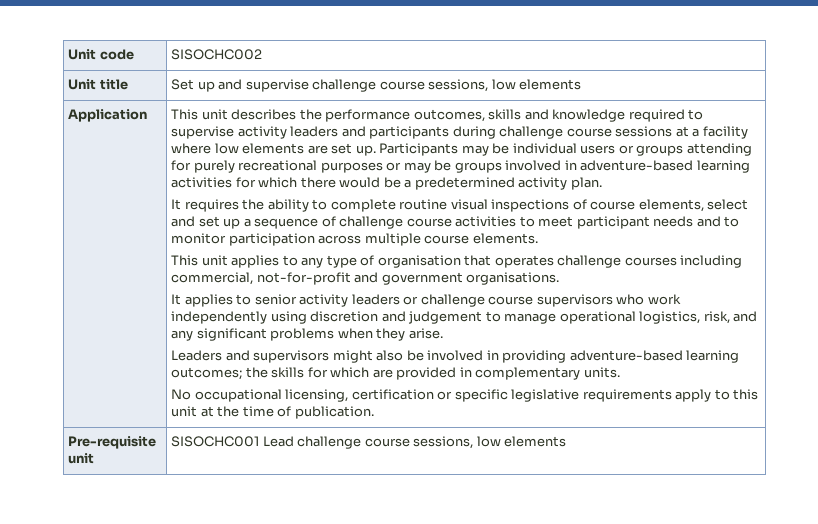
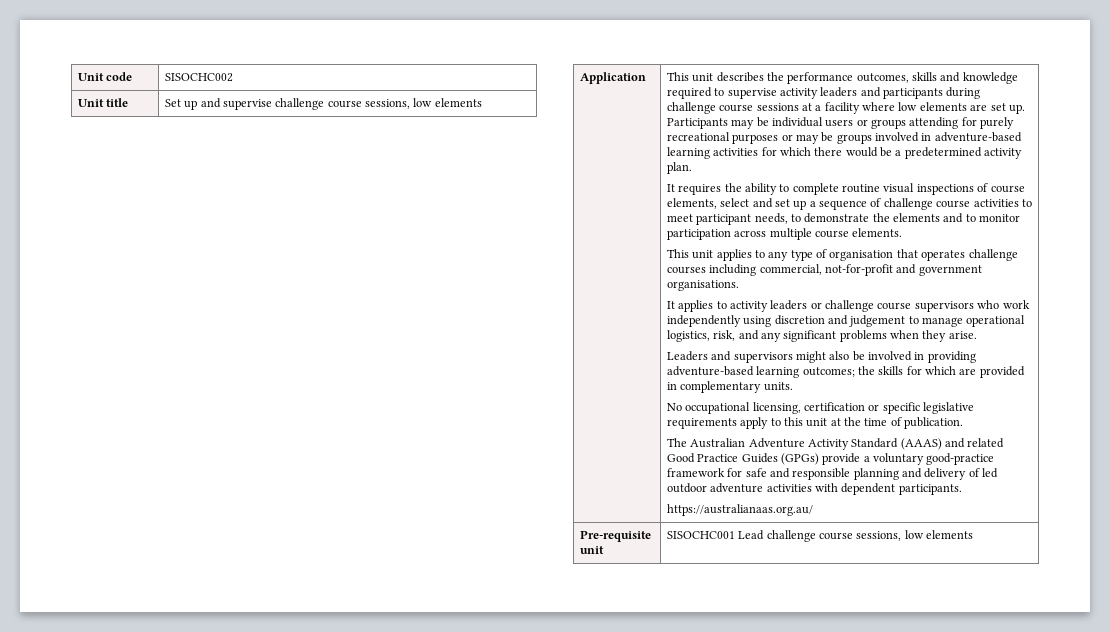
[653,216,694,227] needs -> [754,213,941,224] needs, to demonstrate the elements
[254,294,297,305] senior -> (727, 305) none
(374, 412) none -> [666,438,1005,450] [666,453,995,465] [666,468,999,480] [666,483,962,495] [666,504,813,516] // The Australian Adventure Activity Standard (AAAS) and related Good Practice Guides (GPGs) provide a voluntary good-practice framework for safe and responsible planning and delivery of led outdoor adventure activities with dependent participants. // https://australianaas.org.au/

